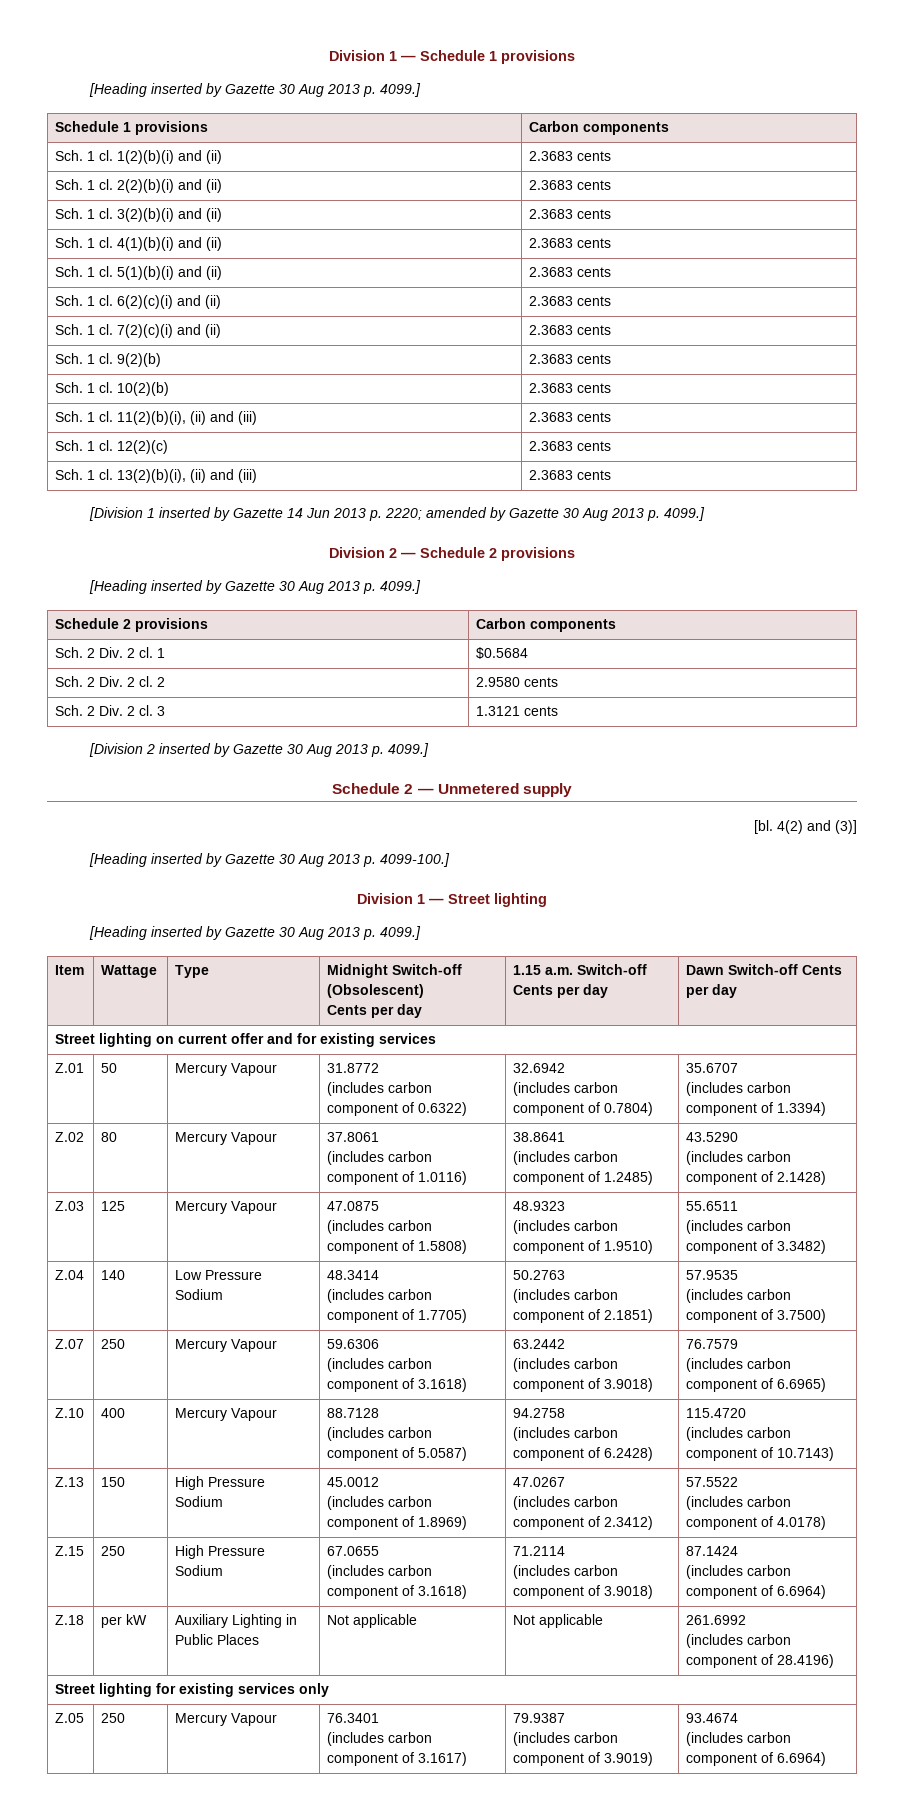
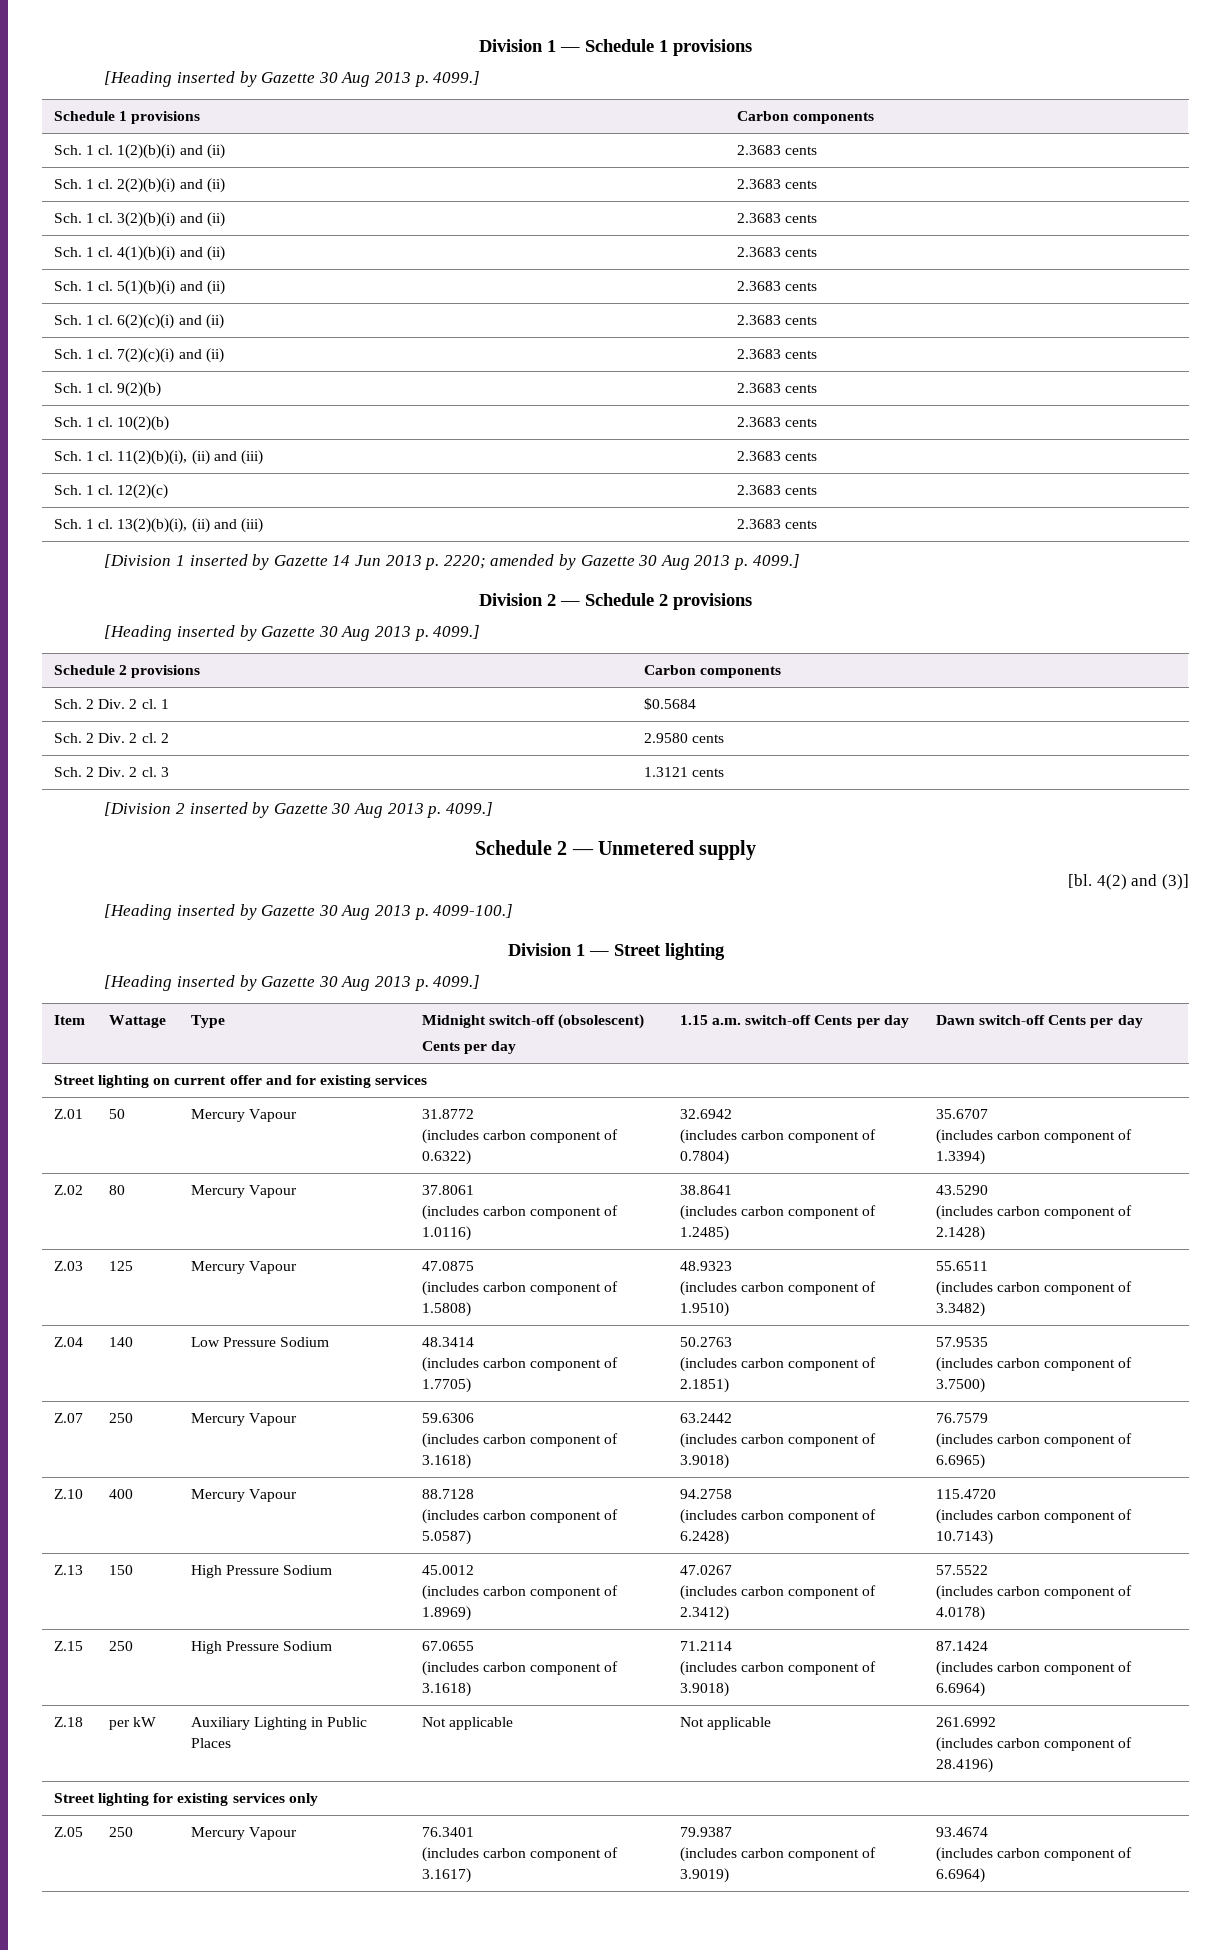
[392,964,463,975] [327,984,425,998] Switch-off (Obsolescent) -> [489,1014,645,1029] switch-off (obsolescent)
[577,964,648,975] Switch-off -> [745,1015,812,1025] switch-off
[728,964,799,975] Switch-off -> [979,1015,1046,1025] switch-off

